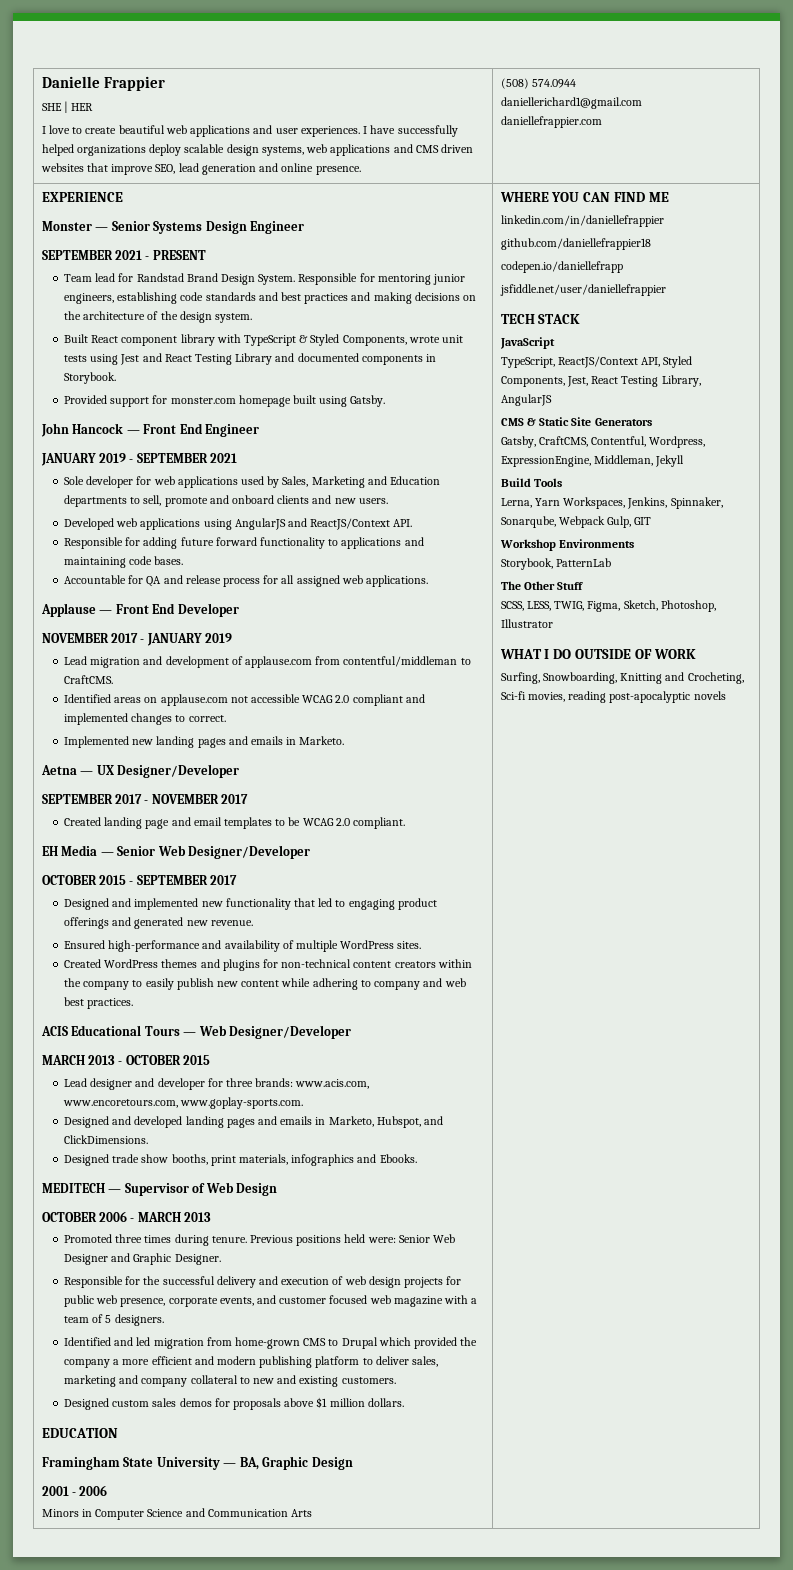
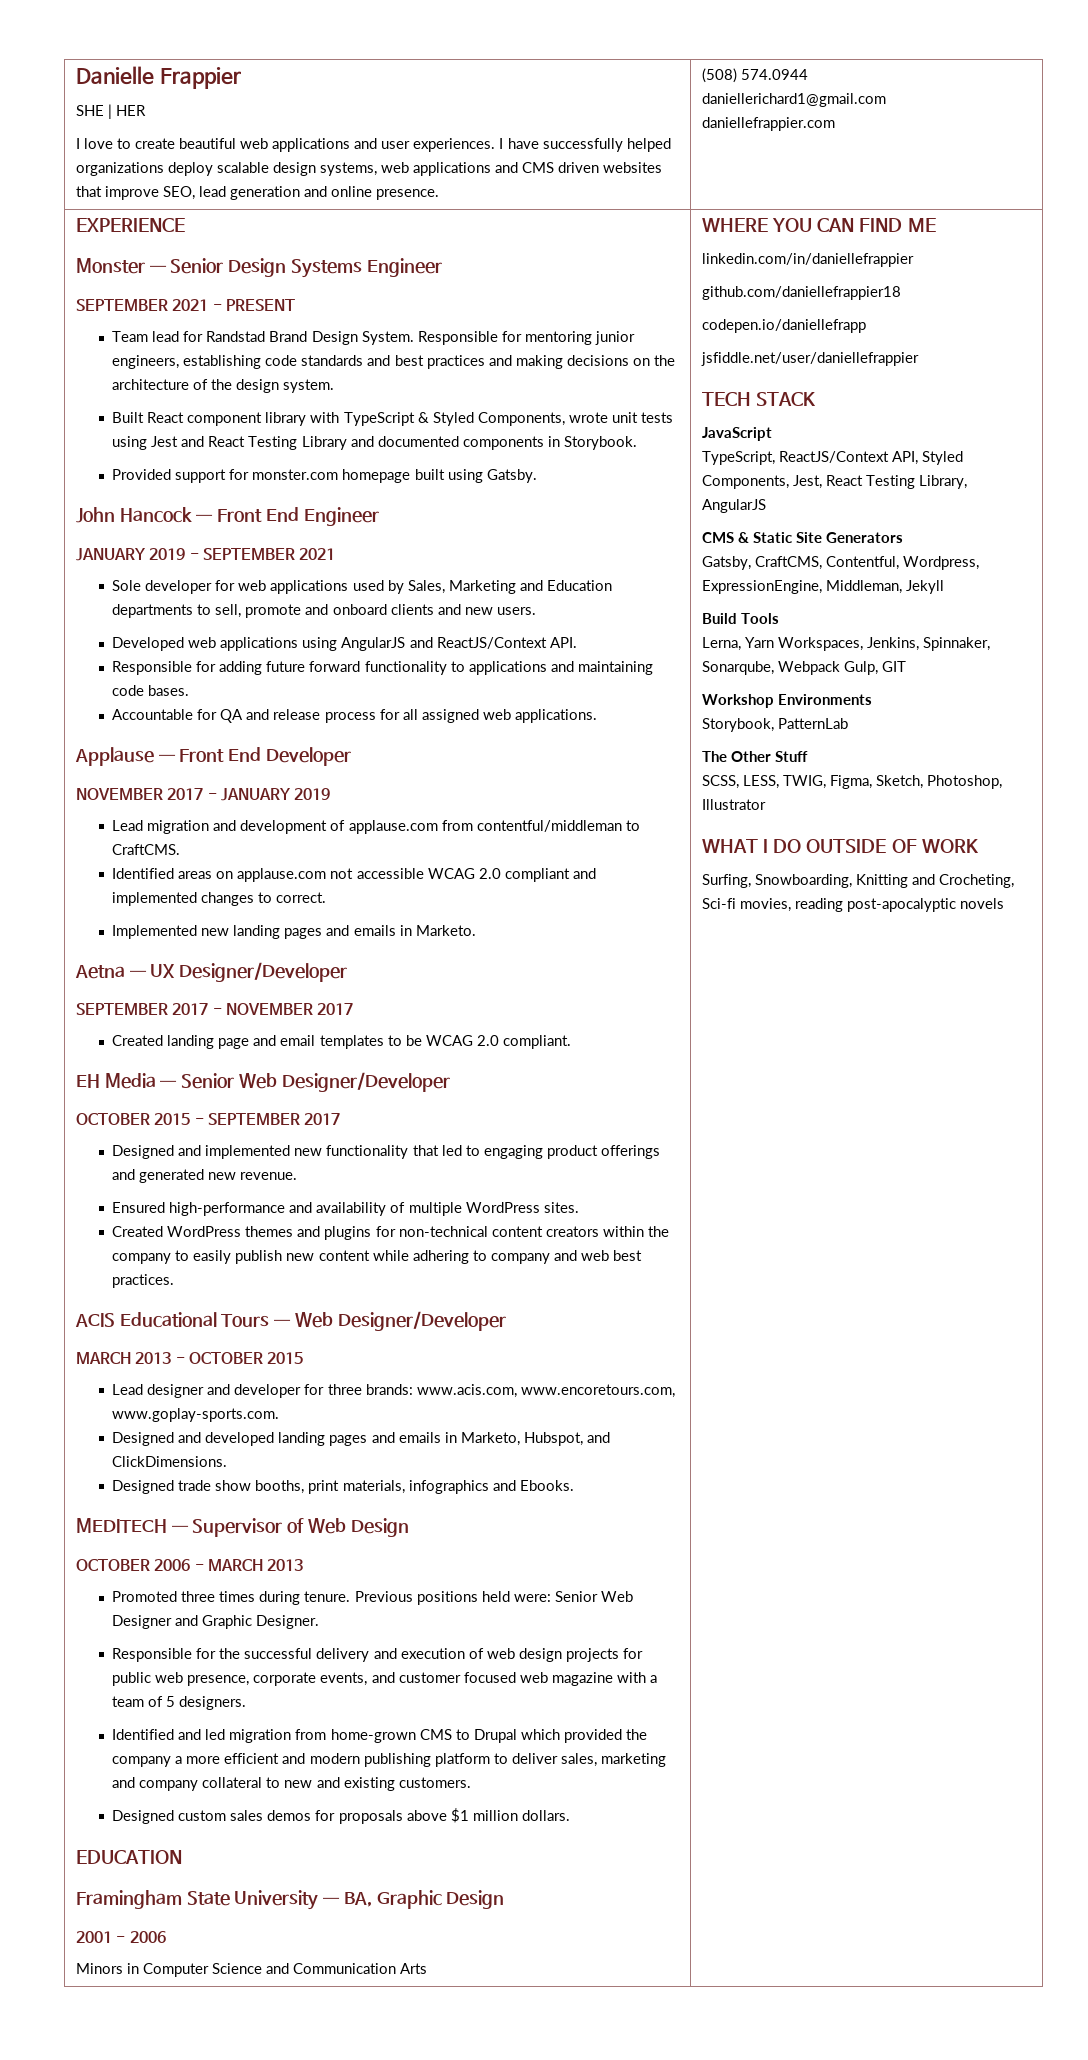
[153,221,247,234] Systems Design -> [228,258,362,278] Design Systems

